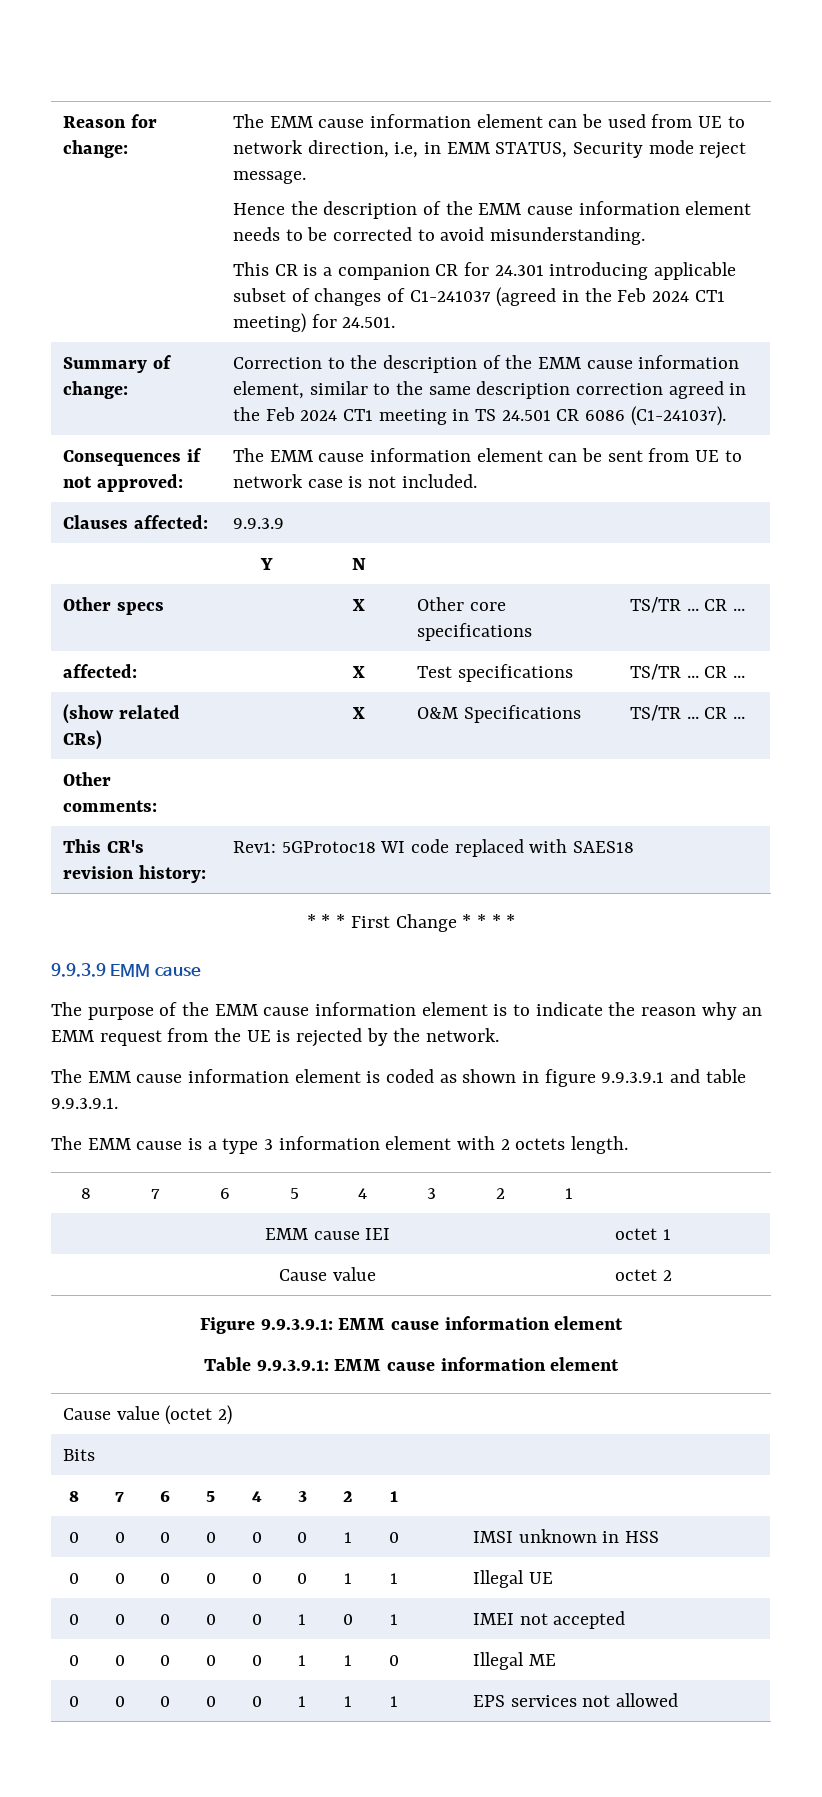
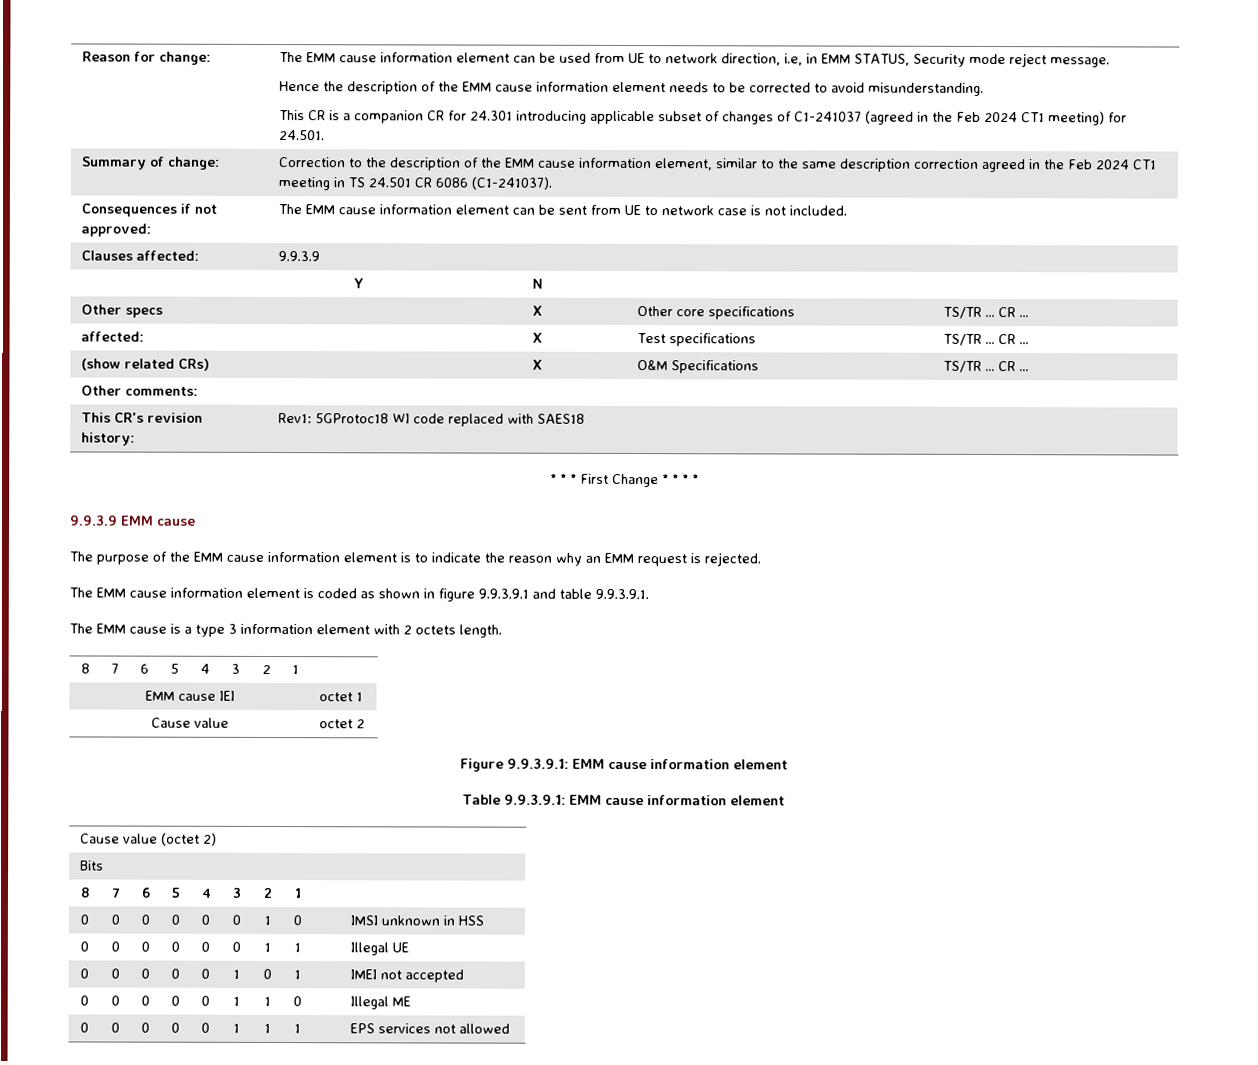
[167,1028,500,1047] from the UE is rejected by the network. -> [690,552,761,567] is rejected.

